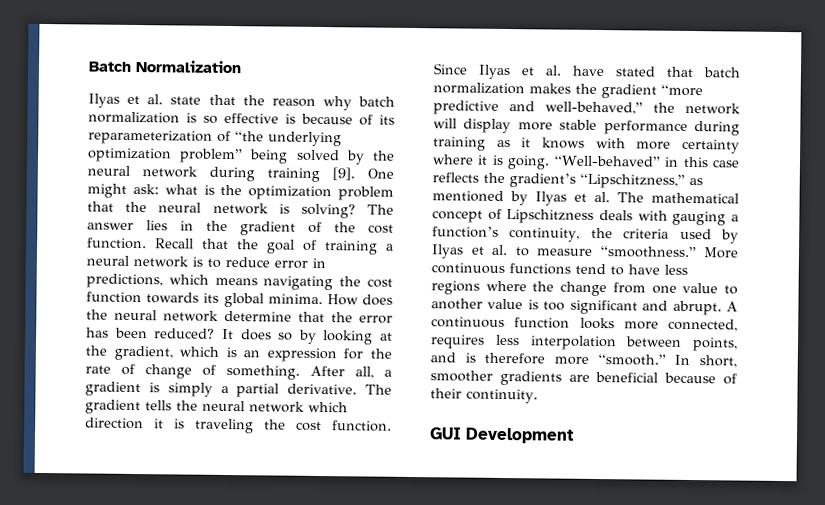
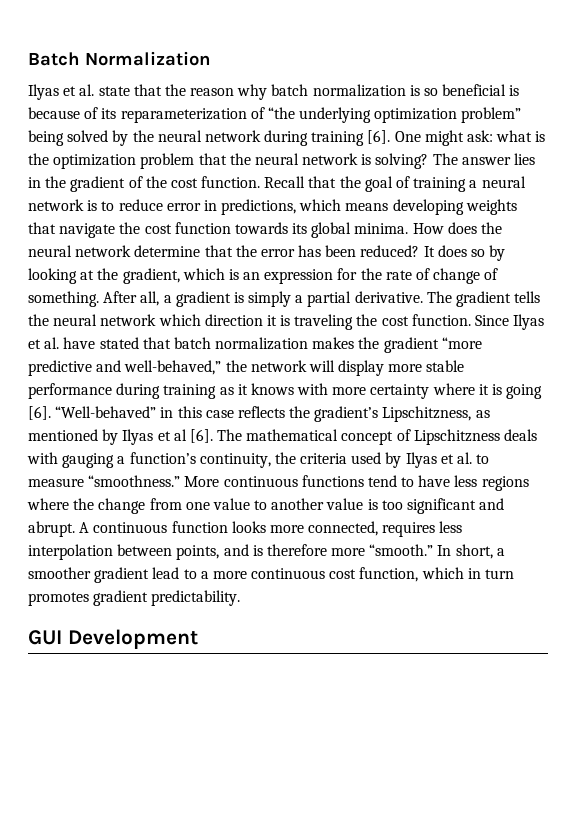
[224,112,279,124] effective -> [442,84,507,96] beneficial
[332,167,355,181] [9]. -> [367,130,391,144] [6].
[263,275,334,291] navigating -> [392,199,517,215] [28,222,116,238] developing weights that navigate
[507,155,551,170] going. -> [506,384,543,399] [28,406,51,420] going [6].
[580,173,685,189] “Lipschitzness,” -> [382,406,472,422] Lipschitzness,
[594,191,610,203] al. -> [173,429,213,443] al [6].
[430,370,737,386] [430,388,538,404] smoother gradients are beneficial because of their continuity. -> [496,548,505,556] [28,567,515,583] [28,590,241,606] a smoother gradient lead to a more continuous cost function, which in turn promotes gradient predictability.

